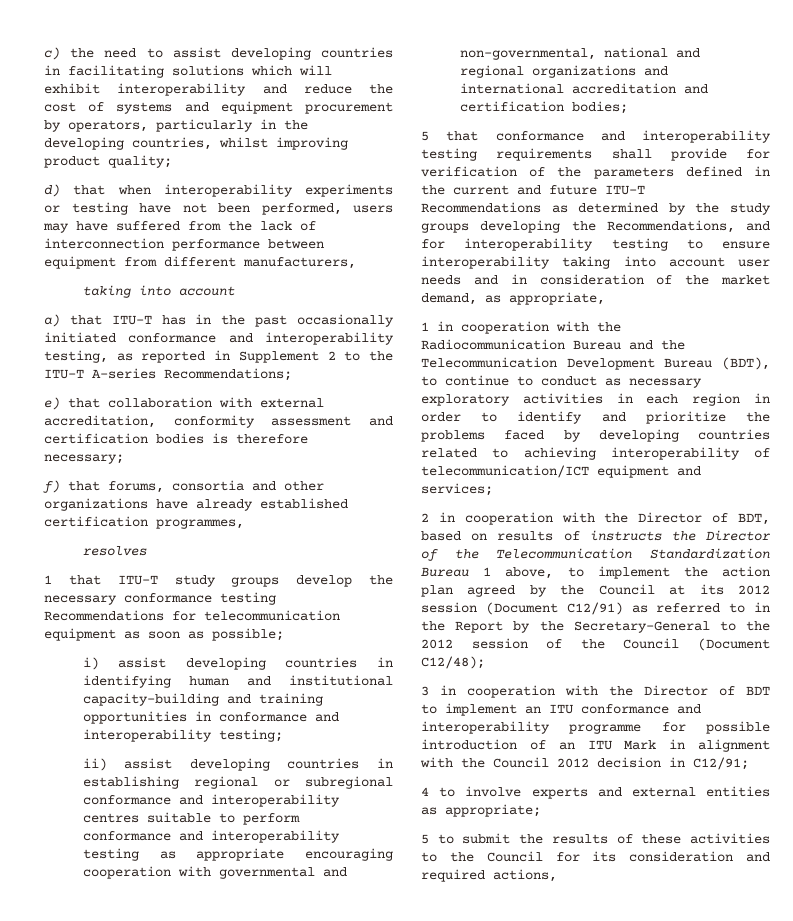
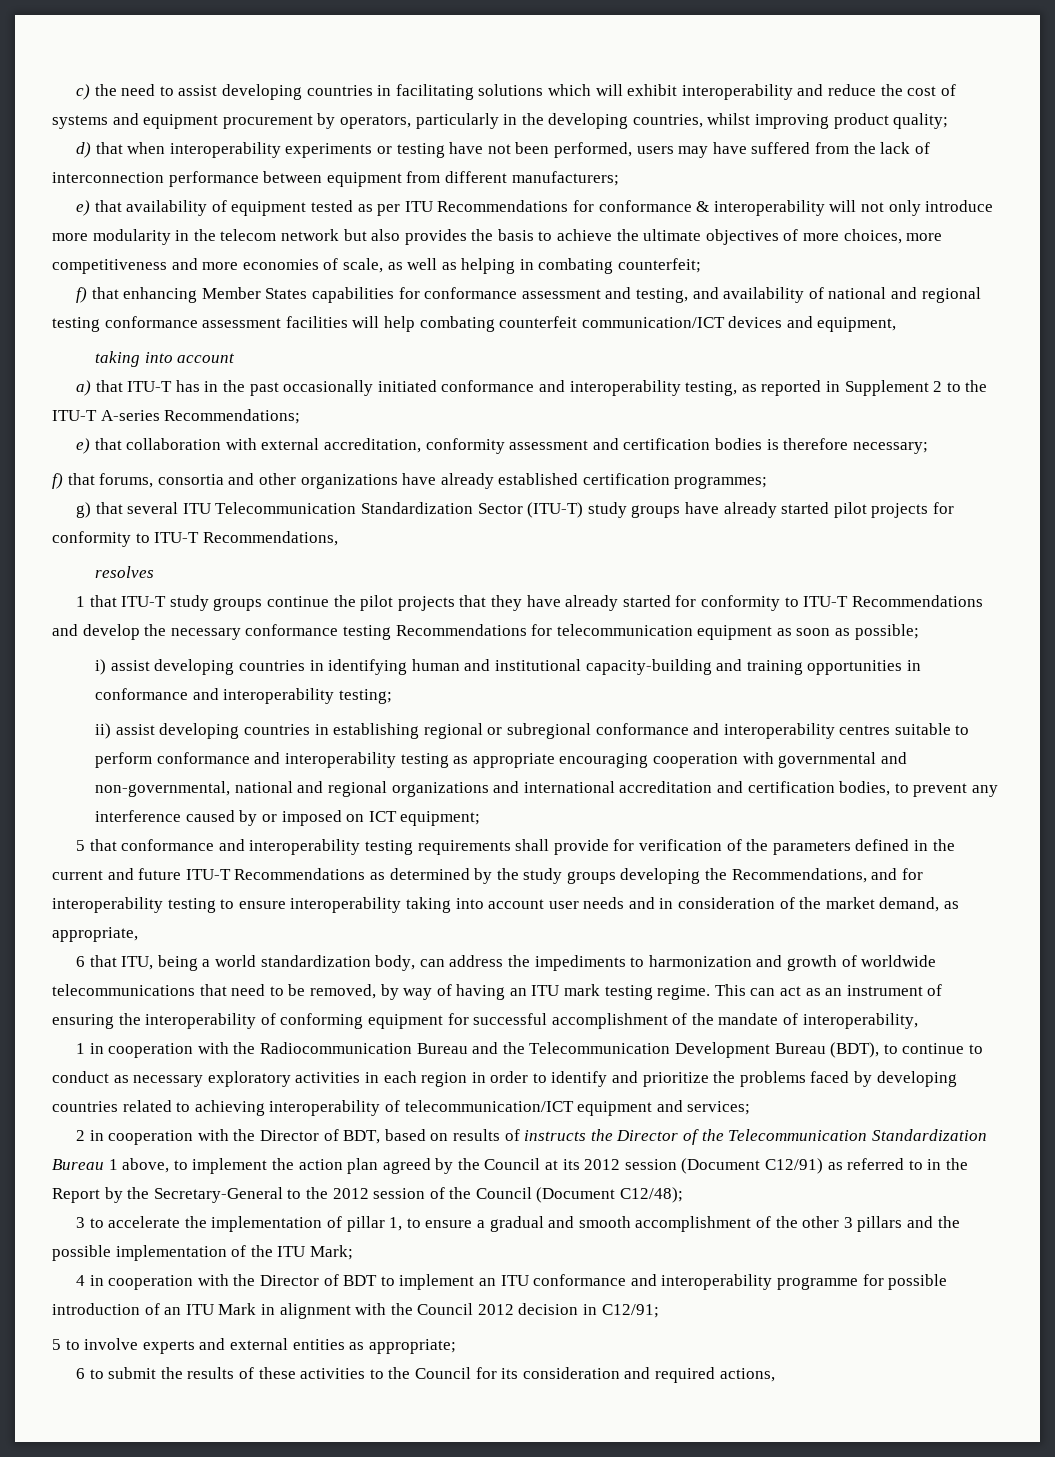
[243,257,356,269] manufacturers, -> [511,171,619,186] [76,200,994,216] [52,229,943,245] [52,258,702,274] [76,287,981,303] [52,316,897,332] manufacturers; // e) that availability of equipment tested as per ITU Recommendations for conformance & interoperability will not only introduce more modularity in the telecom network but also provides the basis to achieve the ultimate objectives of more choices, more competitiveness and more economies of scale, as well as helping in combating counterfeit; // f) that enhancing Member States capabilities for conformance assessment and testing, and availability of national and regional testing conformance assessment facilities will help combating counterfeit communication/ICT devices and equipment,
[156,519,244,529] programmes, -> [674,476,768,489] [76,502,954,518] [52,531,338,547] programmes; // g) that several ITU Telecommunication Standardization Sector (ITU-T) study groups have already started pilot projects for conformity to ITU-T Recommendations,
(280, 582) none -> [267,595,983,611] [52,624,78,636] continue the pilot projects that they have already started for conformity to ITU-T Recommendations and
[571,101,628,114] bodies; -> [839,781,998,797] [95,810,481,826] bodies, to prevent any interference caused by or imposed on ICT equipment;
(605, 298) none -> [76,955,937,971] [52,984,943,1000] [52,1013,918,1029] // 6 that ITU, being a world standardization body, can address the impediments to harmonization and growth of worldwide telecommunications that need to be removed, by way of having an ITU mark testing regime. This can act as an instrument of ensuring the interoperability of conforming equipment for successful accomplishment of the mandate of interoperability,
(429, 691) none -> [89,1216,960,1232] [52,1245,353,1261] [76,1275,86,1286] to accelerate the implementation of pillar 1, to ensure a gradual and smooth accomplishment of the other 3 pillars and the possible implementation of the ITU Mark; // 4
[421,787,429,796] 4 -> [52,1339,61,1350] 5
[421,834,429,844] 5 -> [76,1368,86,1379] 6

